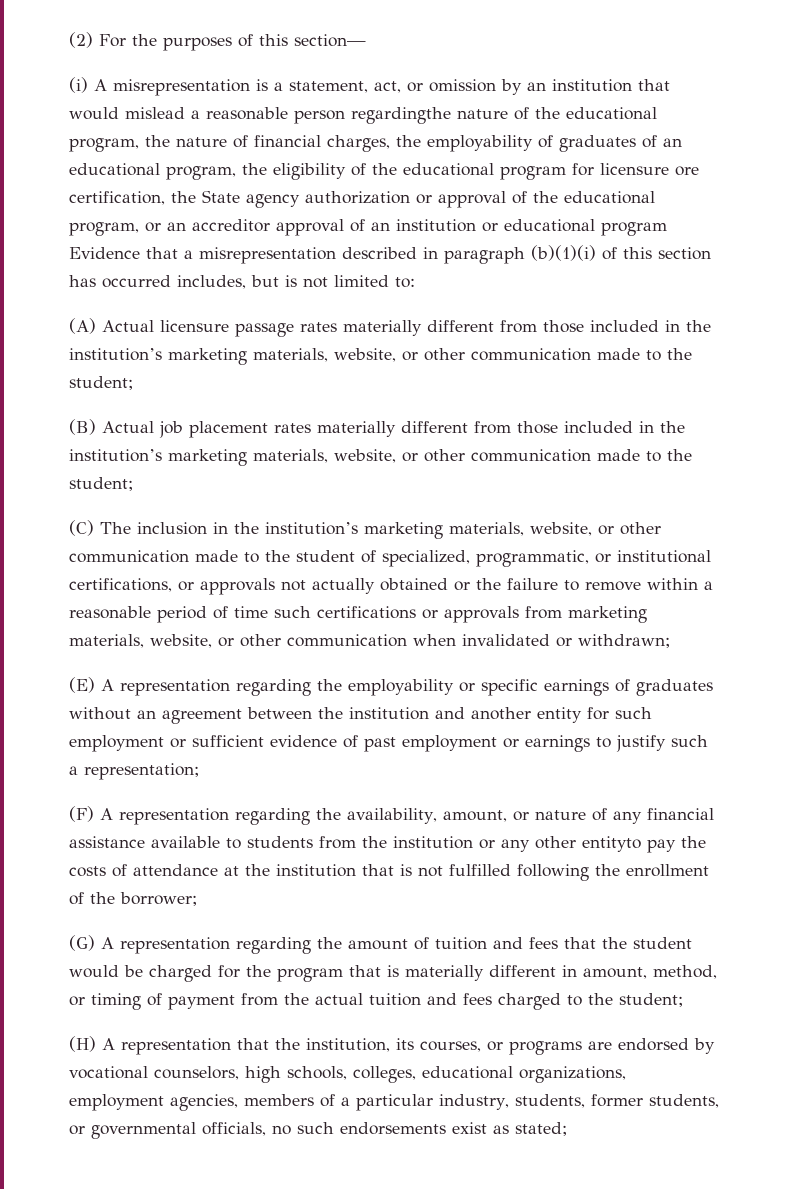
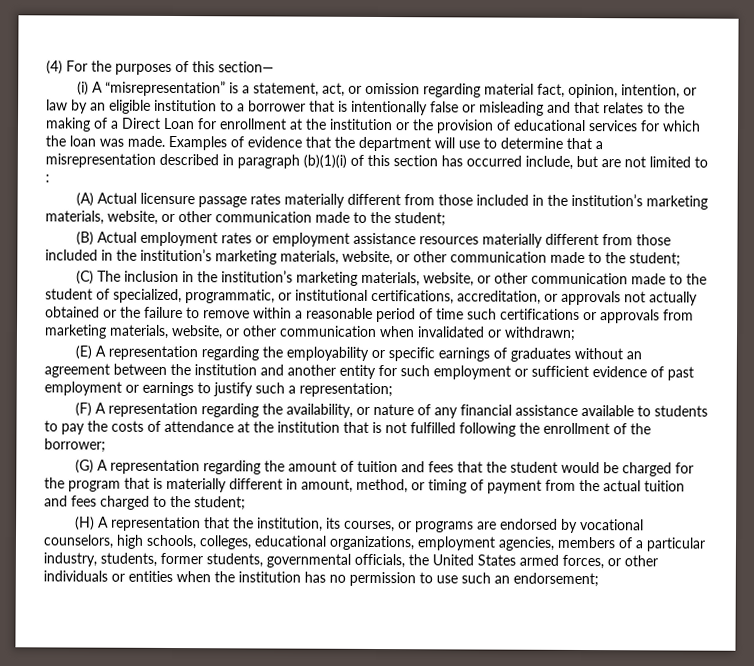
[69,32,93,48] (2) -> [46,60,63,75] (4)
[113,79,250,96] misrepresentation -> [105,80,227,97] “misrepresentation”
[501,79,670,95] [69,107,657,124] [69,135,682,152] [69,163,699,180] [69,190,655,208] [69,219,667,236] [69,247,140,259] by an institution that would mislead a reasonable person regardingthe nature of the educational program, the nature of financial charges, the employability of graduates of an educational program, the eligibility of the educational program for licensure ore certification, the State agency authorization or approval of the educational program, or an accreditor approval of an institution or educational program Evidence -> [423,83,698,99] [46,99,685,116] [45,117,701,134] [45,135,563,152] regarding material fact, opinion, intention, or law by an eligible institution to a borrower that is intentionally false or misleading and that relates to the making of a Direct Loan for enrollment at the institution or the provision of educational services for which the loan was made. Examples of evidence that the department will use to determine
[177,275,415,289] includes, but is not limited to: -> [525,155,708,170] [45,174,50,183] include, but are not limited to :
[159,421,311,438] job placement rates -> [140,231,480,247] employment rates or employment assistance resources
(172, 585) none -> [457,290,541,305] accreditation,
[442,810,507,822] amount, -> (354, 410) none
[319,836,641,852] from the institution or any other entityto -> [44,420,58,432] to
[69,1125,85,1135] or -> (263, 560) none
[272,1122,567,1136] no such endorsements exist as stated; -> [408,554,658,570] [43,570,599,588] the United States armed forces, or other individuals or entities when the institution has no permission to use such an endorsement;

